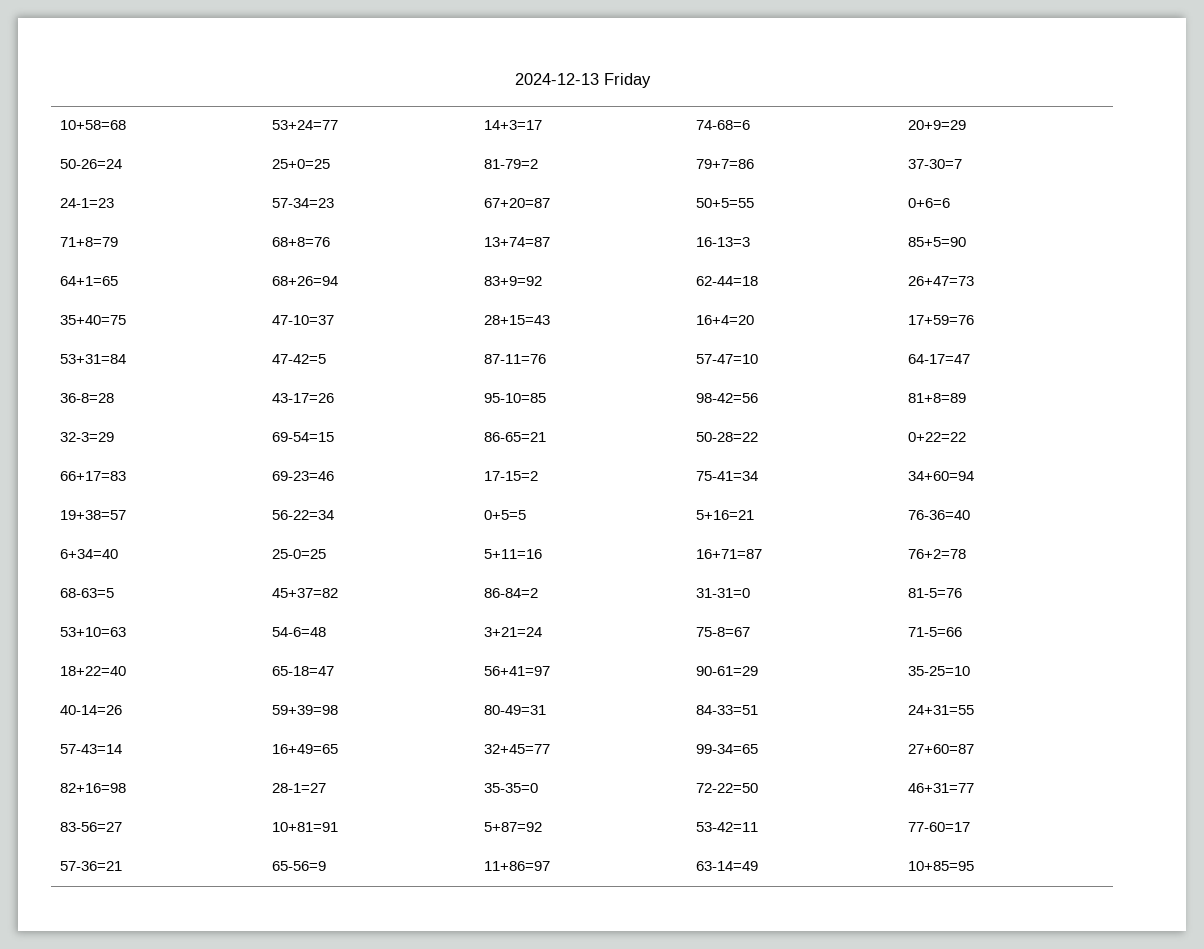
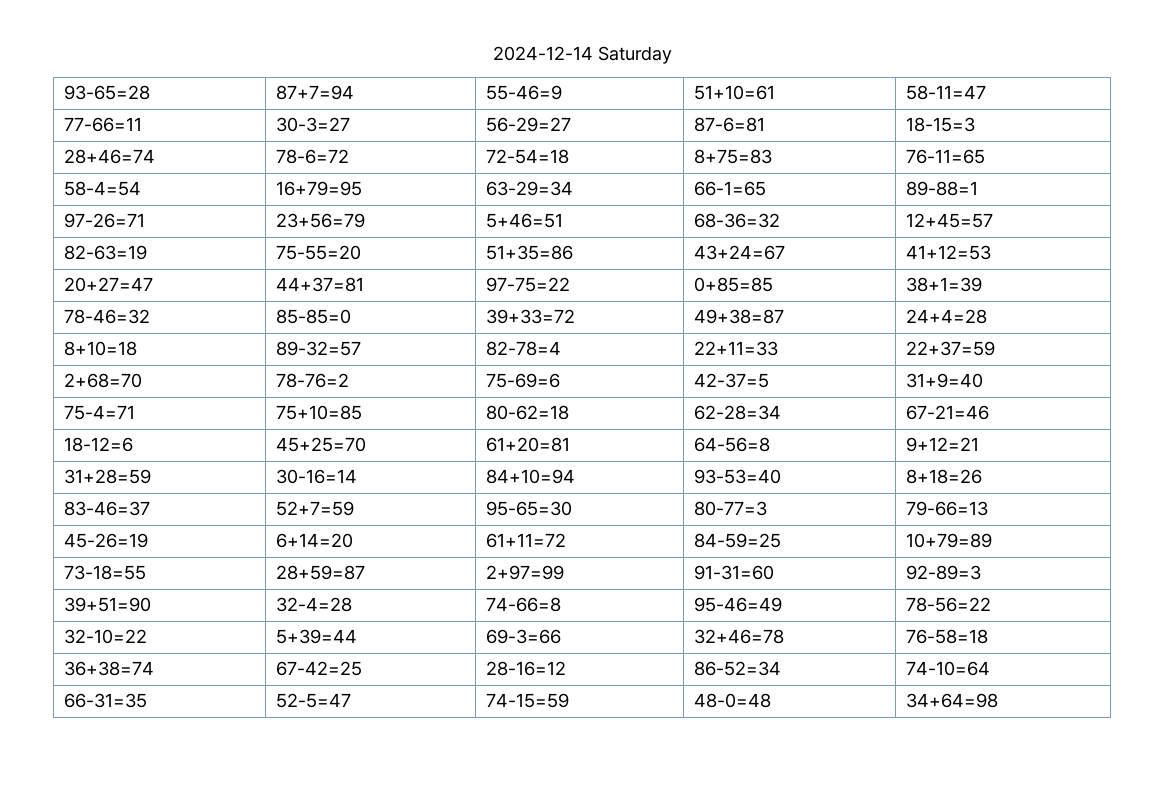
[514,73,651,88] [59,120,126,130] [271,120,338,130] [483,120,542,130] [695,120,750,130] [907,120,966,130] [59,159,122,169] [271,159,330,169] [483,159,538,169] [695,159,754,169] [907,159,962,169] [59,198,114,208] [271,198,334,208] [483,198,550,208] [695,198,754,208] [907,198,950,208] [59,237,118,247] [271,237,330,247] [483,237,550,247] [695,237,750,247] [907,237,966,247] [59,276,118,286] [271,276,338,286] [483,276,542,286] [695,276,758,286] [907,276,974,286] [59,315,126,325] [271,315,334,325] [483,315,550,325] [695,315,754,325] [907,315,974,325] [59,354,126,364] [271,354,326,364] [483,354,546,364] [695,354,758,364] [907,354,970,364] [59,393,114,403] [271,393,334,403] [483,393,546,403] [695,393,758,403] [907,393,966,403] [59,432,114,442] [271,432,334,442] [483,432,546,442] [695,432,758,442] [907,432,966,442] [59,471,126,481] [271,471,334,481] [483,471,538,481] [695,471,758,481] [907,471,974,481] [59,510,126,520] [271,510,334,520] [483,510,526,520] [695,510,754,520] [907,510,970,520] [59,549,118,559] [271,549,326,559] [483,549,542,559] [695,549,762,559] [907,549,966,559] [59,588,114,598] [271,588,338,598] [483,588,538,598] [695,588,750,598] [907,588,962,598] [59,627,126,637] [271,627,326,637] [483,627,542,637] [695,627,750,637] [907,627,962,637] [59,666,126,676] [271,666,334,676] [483,666,550,676] [695,666,758,676] [907,666,970,676] [59,705,122,715] [271,705,338,715] [483,705,546,715] [695,705,758,715] [907,705,974,715] [59,744,122,754] [271,744,338,754] [483,744,550,754] [695,744,758,754] [907,744,974,754] [59,783,126,793] [271,783,326,793] [483,783,538,793] [695,783,758,793] [907,783,974,793] [59,822,122,832] [271,822,338,832] [483,822,542,832] [695,822,758,832] [907,822,970,832] [59,861,122,871] [271,861,326,871] [483,861,550,871] [695,861,758,871] [907,861,974,871] 2024-12-13 Friday // 10+58=68 | 53+24=77 | 14+3=17 | 74-68=6 | 20+9=29 // 50-26=24 | 25+0=25 | 81-79=2 | 79+7=86 | 37-30=7 // 24-1=23 | 57-34=23 | 67+20=87 | 50+5=55 | 0+6=6 // 71+8=79 | 68+8=76 | 13+74=87 | 16-13=3 | 85+5=90 // 64+1=65 | 68+26=94 | 83+9=92 | 62-44=18 | 26+47=73 // 35+40=75 | 47-10=37 | 28+15=43 | 16+4=20 | 17+59=76 // 53+31=84 | 47-42=5 | 87-11=76 | 57-47=10 | 64-17=47 // 36-8=28 | 43-17=26 | 95-10=85 | 98-42=56 | 81+8=89 // 32-3=29 | 69-54=15 | 86-65=21 | 50-28=22 | 0+22=22 // 66+17=83 | 69-23=46 | 17-15=2 | 75-41=34 | 34+60=94 // 19+38=57 | 56-22=34 | 0+5=5 | 5+16=21 | 76-36=40 // 6+34=40 | 25-0=25 | 5+11=16 | 16+71=87 | 76+2=78 // 68-63=5 | 45+37=82 | 86-84=2 | 31-31=0 | 81-5=76 // 53+10=63 | 54-6=48 | 3+21=24 | 75-8=67 | 71-5=66 // 18+22=40 | 65-18=47 | 56+41=97 | 90-61=29 | 35-25=10 // 40-14=26 | 59+39=98 | 80-49=31 | 84-33=51 | 24+31=55 // 57-43=14 | 16+49=65 | 32+45=77 | 99-34=65 | 27+60=87 // 82+16=98 | 28-1=27 | 35-35=0 | 72-22=50 | 46+31=77 // 83-56=27 | 10+81=91 | 5+87=92 | 53-42=11 | 77-60=17 // 57-36=21 | 65-56=9 | 11+86=97 | 63-14=49 | 10+85=95 -> [492,46,672,64] [64,85,151,100] [276,85,355,100] [486,85,563,100] [694,85,776,100] [906,85,987,100] [64,117,143,132] [276,117,351,132] [486,117,572,132] [694,117,766,132] [906,117,976,132] [64,149,156,164] [276,149,350,164] [486,149,570,164] [694,149,773,164] [906,149,986,164] [64,181,142,196] [276,181,363,196] [486,181,574,196] [694,181,767,196] [906,181,979,196] [64,213,146,228] [276,213,366,228] [486,213,564,228] [694,213,781,228] [906,213,994,228] [64,245,148,260] [276,245,362,260] [486,245,574,260] [694,245,786,260] [906,245,992,260] [64,277,154,292] [276,277,365,292] [486,277,571,292] [694,277,774,292] [906,277,983,292] [64,309,151,324] [276,309,352,324] [486,309,576,324] [694,309,785,324] [906,309,988,324] [64,341,138,356] [276,341,362,356] [486,341,562,356] [694,341,779,356] [906,341,996,356] [64,373,143,388] [276,373,350,388] [486,373,561,388] [694,373,770,388] [906,373,984,388] [64,405,136,420] [276,405,363,420] [486,405,570,420] [694,405,782,420] [906,405,990,420] [64,437,134,452] [276,437,367,452] [486,437,571,452] [694,437,771,452] [906,437,980,452] [64,469,152,484] [276,469,358,484] [486,469,576,484] [694,469,782,484] [906,469,983,484] [64,501,151,516] [276,501,355,516] [486,501,573,516] [694,501,768,516] [906,501,989,516] [64,533,149,548] [276,533,354,548] [486,533,567,548] [694,533,782,548] [906,533,993,548] [64,565,147,580] [276,565,366,580] [486,565,565,580] [694,565,775,580] [906,565,982,580] [64,597,152,612] [276,597,353,612] [486,597,562,612] [694,597,783,612] [906,597,992,612] [64,629,148,644] [276,629,358,644] [486,629,562,644] [694,629,785,644] [906,629,989,644] [64,661,155,676] [276,661,363,676] [486,661,567,676] [694,661,782,676] [906,661,991,676] [64,693,148,708] [276,693,352,708] [486,693,570,708] [694,693,772,708] [906,693,999,708] 2024-12-14 Saturday // 93-65=28 | 87+7=94 | 55-46=9 | 51+10=61 | 58-11=47 // 77-66=11 | 30-3=27 | 56-29=27 | 87-6=81 | 18-15=3 // 28+46=74 | 78-6=72 | 72-54=18 | 8+75=83 | 76-11=65 // 58-4=54 | 16+79=95 | 63-29=34 | 66-1=65 | 89-88=1 // 97-26=71 | 23+56=79 | 5+46=51 | 68-36=32 | 12+45=57 // 82-63=19 | 75-55=20 | 51+35=86 | 43+24=67 | 41+12=53 // 20+27=47 | 44+37=81 | 97-75=22 | 0+85=85 | 38+1=39 // 78-46=32 | 85-85=0 | 39+33=72 | 49+38=87 | 24+4=28 // 8+10=18 | 89-32=57 | 82-78=4 | 22+11=33 | 22+37=59 // 2+68=70 | 78-76=2 | 75-69=6 | 42-37=5 | 31+9=40 // 75-4=71 | 75+10=85 | 80-62=18 | 62-28=34 | 67-21=46 // 18-12=6 | 45+25=70 | 61+20=81 | 64-56=8 | 9+12=21 // 31+28=59 | 30-16=14 | 84+10=94 | 93-53=40 | 8+18=26 // 83-46=37 | 52+7=59 | 95-65=30 | 80-77=3 | 79-66=13 // 45-26=19 | 6+14=20 | 61+11=72 | 84-59=25 | 10+79=89 // 73-18=55 | 28+59=87 | 2+97=99 | 91-31=60 | 92-89=3 // 39+51=90 | 32-4=28 | 74-66=8 | 95-46=49 | 78-56=22 // 32-10=22 | 5+39=44 | 69-3=66 | 32+46=78 | 76-58=18 // 36+38=74 | 67-42=25 | 28-16=12 | 86-52=34 | 74-10=64 // 66-31=35 | 52-5=47 | 74-15=59 | 48-0=48 | 34+64=98

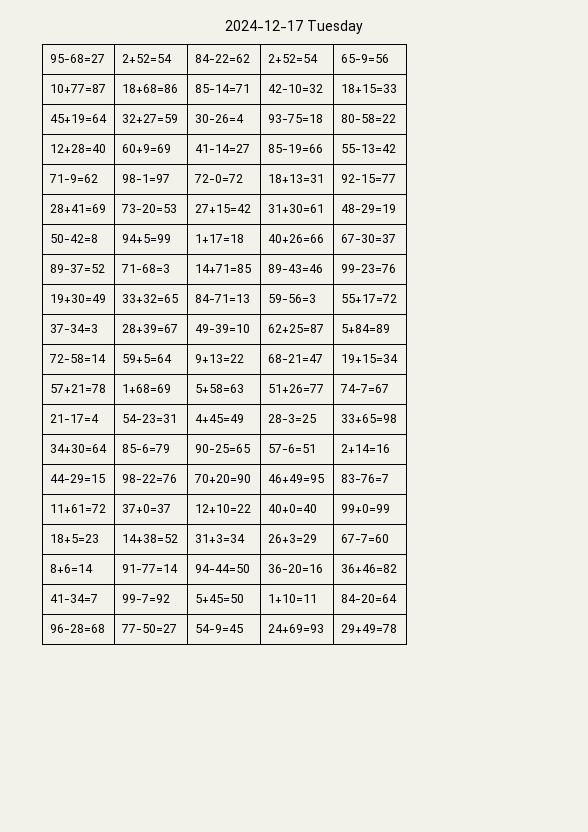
[492,46,672,64] [64,85,151,100] [276,85,355,100] [486,85,563,100] [694,85,776,100] [906,85,987,100] [64,117,143,132] [276,117,351,132] [486,117,572,132] [694,117,766,132] [906,117,976,132] [64,149,156,164] [276,149,350,164] [486,149,570,164] [694,149,773,164] [906,149,986,164] [64,181,142,196] [276,181,363,196] [486,181,574,196] [694,181,767,196] [906,181,979,196] [64,213,146,228] [276,213,366,228] [486,213,564,228] [694,213,781,228] [906,213,994,228] [64,245,148,260] [276,245,362,260] [486,245,574,260] [694,245,786,260] [906,245,992,260] [64,277,154,292] [276,277,365,292] [486,277,571,292] [694,277,774,292] [906,277,983,292] [64,309,151,324] [276,309,352,324] [486,309,576,324] [694,309,785,324] [906,309,988,324] [64,341,138,356] [276,341,362,356] [486,341,562,356] [694,341,779,356] [906,341,996,356] [64,373,143,388] [276,373,350,388] [486,373,561,388] [694,373,770,388] [906,373,984,388] [64,405,136,420] [276,405,363,420] [486,405,570,420] [694,405,782,420] [906,405,990,420] [64,437,134,452] [276,437,367,452] [486,437,571,452] [694,437,771,452] [906,437,980,452] [64,469,152,484] [276,469,358,484] [486,469,576,484] [694,469,782,484] [906,469,983,484] [64,501,151,516] [276,501,355,516] [486,501,573,516] [694,501,768,516] [906,501,989,516] [64,533,149,548] [276,533,354,548] [486,533,567,548] [694,533,782,548] [906,533,993,548] [64,565,147,580] [276,565,366,580] [486,565,565,580] [694,565,775,580] [906,565,982,580] [64,597,152,612] [276,597,353,612] [486,597,562,612] [694,597,783,612] [906,597,992,612] [64,629,148,644] [276,629,358,644] [486,629,562,644] [694,629,785,644] [906,629,989,644] [64,661,155,676] [276,661,363,676] [486,661,567,676] [694,661,782,676] [906,661,991,676] [64,693,148,708] [276,693,352,708] [486,693,570,708] [694,693,772,708] [906,693,999,708] 2024-12-14 Saturday // 93-65=28 | 87+7=94 | 55-46=9 | 51+10=61 | 58-11=47 // 77-66=11 | 30-3=27 | 56-29=27 | 87-6=81 | 18-15=3 // 28+46=74 | 78-6=72 | 72-54=18 | 8+75=83 | 76-11=65 // 58-4=54 | 16+79=95 | 63-29=34 | 66-1=65 | 89-88=1 // 97-26=71 | 23+56=79 | 5+46=51 | 68-36=32 | 12+45=57 // 82-63=19 | 75-55=20 | 51+35=86 | 43+24=67 | 41+12=53 // 20+27=47 | 44+37=81 | 97-75=22 | 0+85=85 | 38+1=39 // 78-46=32 | 85-85=0 | 39+33=72 | 49+38=87 | 24+4=28 // 8+10=18 | 89-32=57 | 82-78=4 | 22+11=33 | 22+37=59 // 2+68=70 | 78-76=2 | 75-69=6 | 42-37=5 | 31+9=40 // 75-4=71 | 75+10=85 | 80-62=18 | 62-28=34 | 67-21=46 // 18-12=6 | 45+25=70 | 61+20=81 | 64-56=8 | 9+12=21 // 31+28=59 | 30-16=14 | 84+10=94 | 93-53=40 | 8+18=26 // 83-46=37 | 52+7=59 | 95-65=30 | 80-77=3 | 79-66=13 // 45-26=19 | 6+14=20 | 61+11=72 | 84-59=25 | 10+79=89 // 73-18=55 | 28+59=87 | 2+97=99 | 91-31=60 | 92-89=3 // 39+51=90 | 32-4=28 | 74-66=8 | 95-46=49 | 78-56=22 // 32-10=22 | 5+39=44 | 69-3=66 | 32+46=78 | 76-58=18 // 36+38=74 | 67-42=25 | 28-16=12 | 86-52=34 | 74-10=64 // 66-31=35 | 52-5=47 | 74-15=59 | 48-0=48 | 34+64=98 -> [225,20,363,34] [49,54,105,63] [121,54,172,63] [194,54,250,63] [267,54,318,63] [340,54,389,63] [49,84,106,93] [121,84,178,93] [194,84,250,93] [267,84,323,93] [340,84,397,93] [49,114,107,123] [121,114,178,123] [194,114,244,123] [267,114,323,123] [340,114,396,123] [49,144,106,153] [121,144,171,153] [194,144,250,153] [267,144,323,153] [340,144,396,153] [48,174,98,183] [121,174,170,183] [193,174,243,183] [267,174,324,183] [340,174,396,183] [49,204,106,213] [120,204,177,213] [194,204,251,213] [267,204,324,213] [340,204,396,213] [49,234,98,243] [121,234,171,243] [194,234,244,243] [267,234,324,243] [340,234,396,243] [49,264,105,273] [120,264,170,273] [194,264,251,273] [267,264,323,273] [340,264,396,273] [49,294,106,303] [121,294,178,303] [194,294,250,303] [267,294,316,303] [340,294,397,303] [49,324,98,333] [121,324,178,333] [194,324,250,333] [267,324,324,333] [340,324,390,333] [48,354,106,363] [121,354,172,363] [194,354,244,363] [267,354,323,363] [340,354,398,363] [49,384,106,393] [121,384,171,393] [194,384,244,393] [267,384,324,393] [339,384,389,393] [49,414,99,423] [121,414,177,423] [194,414,244,423] [267,414,316,423] [340,414,397,423] [49,444,107,453] [121,444,170,453] [194,444,250,453] [267,444,316,453] [340,444,390,453] [49,474,105,483] [121,474,177,483] [193,474,251,483] [267,474,324,483] [340,474,389,483] [49,504,106,513] [121,504,171,513] [194,504,251,513] [267,504,317,513] [340,504,390,513] [49,534,99,543] [121,534,178,543] [194,534,245,543] [267,534,317,543] [340,534,389,543] [49,564,93,573] [121,564,178,573] [194,564,250,573] [267,564,323,573] [340,564,397,573] [49,594,98,603] [121,594,170,603] [194,594,244,603] [267,594,317,603] [340,594,397,603] [49,624,105,633] [120,624,177,633] [194,624,243,633] [267,624,324,633] [340,624,397,633] 2024-12-17 Tuesday // 95-68=27 | 2+52=54 | 84-22=62 | 2+52=54 | 65-9=56 // 10+77=87 | 18+68=86 | 85-14=71 | 42-10=32 | 18+15=33 // 45+19=64 | 32+27=59 | 30-26=4 | 93-75=18 | 80-58=22 // 12+28=40 | 60+9=69 | 41-14=27 | 85-19=66 | 55-13=42 // 71-9=62 | 98-1=97 | 72-0=72 | 18+13=31 | 92-15=77 // 28+41=69 | 73-20=53 | 27+15=42 | 31+30=61 | 48-29=19 // 50-42=8 | 94+5=99 | 1+17=18 | 40+26=66 | 67-30=37 // 89-37=52 | 71-68=3 | 14+71=85 | 89-43=46 | 99-23=76 // 19+30=49 | 33+32=65 | 84-71=13 | 59-56=3 | 55+17=72 // 37-34=3 | 28+39=67 | 49-39=10 | 62+25=87 | 5+84=89 // 72-58=14 | 59+5=64 | 9+13=22 | 68-21=47 | 19+15=34 // 57+21=78 | 1+68=69 | 5+58=63 | 51+26=77 | 74-7=67 // 21-17=4 | 54-23=31 | 4+45=49 | 28-3=25 | 33+65=98 // 34+30=64 | 85-6=79 | 90-25=65 | 57-6=51 | 2+14=16 // 44-29=15 | 98-22=76 | 70+20=90 | 46+49=95 | 83-76=7 // 11+61=72 | 37+0=37 | 12+10=22 | 40+0=40 | 99+0=99 // 18+5=23 | 14+38=52 | 31+3=34 | 26+3=29 | 67-7=60 // 8+6=14 | 91-77=14 | 94-44=50 | 36-20=16 | 36+46=82 // 41-34=7 | 99-7=92 | 5+45=50 | 1+10=11 | 84-20=64 // 96-28=68 | 77-50=27 | 54-9=45 | 24+69=93 | 29+49=78

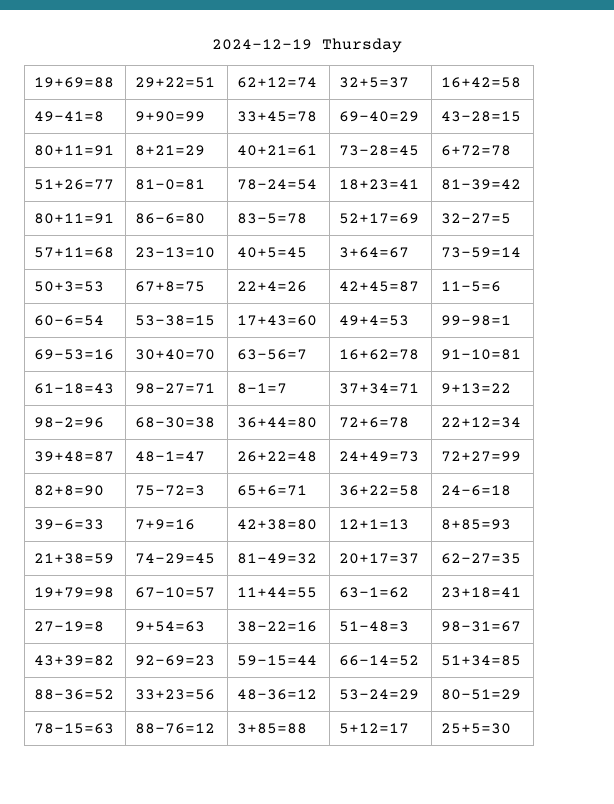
[225,20,363,34] [49,54,105,63] [121,54,172,63] [194,54,250,63] [267,54,318,63] [340,54,389,63] [49,84,106,93] [121,84,178,93] [194,84,250,93] [267,84,323,93] [340,84,397,93] [49,114,107,123] [121,114,178,123] [194,114,244,123] [267,114,323,123] [340,114,396,123] [49,144,106,153] [121,144,171,153] [194,144,250,153] [267,144,323,153] [340,144,396,153] [48,174,98,183] [121,174,170,183] [193,174,243,183] [267,174,324,183] [340,174,396,183] [49,204,106,213] [120,204,177,213] [194,204,251,213] [267,204,324,213] [340,204,396,213] [49,234,98,243] [121,234,171,243] [194,234,244,243] [267,234,324,243] [340,234,396,243] [49,264,105,273] [120,264,170,273] [194,264,251,273] [267,264,323,273] [340,264,396,273] [49,294,106,303] [121,294,178,303] [194,294,250,303] [267,294,316,303] [340,294,397,303] [49,324,98,333] [121,324,178,333] [194,324,250,333] [267,324,324,333] [340,324,390,333] [48,354,106,363] [121,354,172,363] [194,354,244,363] [267,354,323,363] [340,354,398,363] [49,384,106,393] [121,384,171,393] [194,384,244,393] [267,384,324,393] [339,384,389,393] [49,414,99,423] [121,414,177,423] [194,414,244,423] [267,414,316,423] [340,414,397,423] [49,444,107,453] [121,444,170,453] [194,444,250,453] [267,444,316,453] [340,444,390,453] [49,474,105,483] [121,474,177,483] [193,474,251,483] [267,474,324,483] [340,474,389,483] [49,504,106,513] [121,504,171,513] [194,504,251,513] [267,504,317,513] [340,504,390,513] [49,534,99,543] [121,534,178,543] [194,534,245,543] [267,534,317,543] [340,534,389,543] [49,564,93,573] [121,564,178,573] [194,564,250,573] [267,564,323,573] [340,564,397,573] [49,594,98,603] [121,594,170,603] [194,594,244,603] [267,594,317,603] [340,594,397,603] [49,624,105,633] [120,624,177,633] [194,624,243,633] [267,624,324,633] [340,624,397,633] 2024-12-17 Tuesday // 95-68=27 | 2+52=54 | 84-22=62 | 2+52=54 | 65-9=56 // 10+77=87 | 18+68=86 | 85-14=71 | 42-10=32 | 18+15=33 // 45+19=64 | 32+27=59 | 30-26=4 | 93-75=18 | 80-58=22 // 12+28=40 | 60+9=69 | 41-14=27 | 85-19=66 | 55-13=42 // 71-9=62 | 98-1=97 | 72-0=72 | 18+13=31 | 92-15=77 // 28+41=69 | 73-20=53 | 27+15=42 | 31+30=61 | 48-29=19 // 50-42=8 | 94+5=99 | 1+17=18 | 40+26=66 | 67-30=37 // 89-37=52 | 71-68=3 | 14+71=85 | 89-43=46 | 99-23=76 // 19+30=49 | 33+32=65 | 84-71=13 | 59-56=3 | 55+17=72 // 37-34=3 | 28+39=67 | 49-39=10 | 62+25=87 | 5+84=89 // 72-58=14 | 59+5=64 | 9+13=22 | 68-21=47 | 19+15=34 // 57+21=78 | 1+68=69 | 5+58=63 | 51+26=77 | 74-7=67 // 21-17=4 | 54-23=31 | 4+45=49 | 28-3=25 | 33+65=98 // 34+30=64 | 85-6=79 | 90-25=65 | 57-6=51 | 2+14=16 // 44-29=15 | 98-22=76 | 70+20=90 | 46+49=95 | 83-76=7 // 11+61=72 | 37+0=37 | 12+10=22 | 40+0=40 | 99+0=99 // 18+5=23 | 14+38=52 | 31+3=34 | 26+3=29 | 67-7=60 // 8+6=14 | 91-77=14 | 94-44=50 | 36-20=16 | 36+46=82 // 41-34=7 | 99-7=92 | 5+45=50 | 1+10=11 | 84-20=64 // 96-28=68 | 77-50=27 | 54-9=45 | 24+69=93 | 29+49=78 -> [212,38,402,53] [34,77,115,88] [135,77,216,88] [237,77,318,88] [339,77,410,88] [441,77,522,88] [34,111,105,122] [135,111,206,122] [237,111,318,122] [339,111,420,122] [441,111,522,122] [34,145,115,156] [135,145,206,156] [237,145,318,156] [339,145,420,156] [441,145,512,156] [34,179,115,190] [135,179,206,190] [237,179,318,190] [339,179,420,190] [441,179,522,190] [34,213,115,224] [135,213,206,224] [237,213,308,224] [339,213,420,224] [441,213,512,224] [34,247,115,258] [135,247,216,258] [237,247,308,258] [339,247,410,258] [441,247,522,258] [34,281,105,292] [135,281,206,292] [237,281,308,292] [339,281,420,292] [441,281,502,292] [34,315,105,326] [135,315,216,326] [237,315,318,326] [339,315,410,326] [441,315,512,326] [34,349,115,360] [135,349,216,360] [237,349,308,360] [339,349,420,360] [441,349,522,360] [34,383,115,394] [135,383,216,394] [237,383,288,394] [339,383,420,394] [441,383,512,394] [34,417,105,428] [135,417,216,428] [237,417,318,428] [339,417,410,428] [441,417,522,428] [34,451,115,462] [135,451,206,462] [237,451,318,462] [339,451,420,462] [441,451,522,462] [34,485,105,496] [135,485,206,496] [237,485,308,496] [339,485,420,496] [441,485,512,496] [34,519,105,530] [135,519,196,530] [237,519,318,530] [339,519,410,530] [441,519,512,530] [34,553,115,564] [135,553,216,564] [237,553,318,564] [339,553,420,564] [441,553,522,564] [34,587,115,598] [135,587,216,598] [237,587,318,598] [339,587,410,598] [441,587,522,598] [34,621,105,632] [135,621,206,632] [237,621,318,632] [339,621,410,632] [441,621,522,632] [34,655,115,666] [135,655,216,666] [237,655,318,666] [339,655,420,666] [441,655,522,666] [34,689,115,700] [135,689,216,700] [237,689,318,700] [339,689,420,700] [441,689,522,700] [34,723,115,734] [135,723,216,734] [237,723,308,734] [339,723,410,734] [441,723,512,734] 2024-12-19 Thursday // 19+69=88 | 29+22=51 | 62+12=74 | 32+5=37 | 16+42=58 // 49-41=8 | 9+90=99 | 33+45=78 | 69-40=29 | 43-28=15 // 80+11=91 | 8+21=29 | 40+21=61 | 73-28=45 | 6+72=78 // 51+26=77 | 81-0=81 | 78-24=54 | 18+23=41 | 81-39=42 // 80+11=91 | 86-6=80 | 83-5=78 | 52+17=69 | 32-27=5 // 57+11=68 | 23-13=10 | 40+5=45 | 3+64=67 | 73-59=14 // 50+3=53 | 67+8=75 | 22+4=26 | 42+45=87 | 11-5=6 // 60-6=54 | 53-38=15 | 17+43=60 | 49+4=53 | 99-98=1 // 69-53=16 | 30+40=70 | 63-56=7 | 16+62=78 | 91-10=81 // 61-18=43 | 98-27=71 | 8-1=7 | 37+34=71 | 9+13=22 // 98-2=96 | 68-30=38 | 36+44=80 | 72+6=78 | 22+12=34 // 39+48=87 | 48-1=47 | 26+22=48 | 24+49=73 | 72+27=99 // 82+8=90 | 75-72=3 | 65+6=71 | 36+22=58 | 24-6=18 // 39-6=33 | 7+9=16 | 42+38=80 | 12+1=13 | 8+85=93 // 21+38=59 | 74-29=45 | 81-49=32 | 20+17=37 | 62-27=35 // 19+79=98 | 67-10=57 | 11+44=55 | 63-1=62 | 23+18=41 // 27-19=8 | 9+54=63 | 38-22=16 | 51-48=3 | 98-31=67 // 43+39=82 | 92-69=23 | 59-15=44 | 66-14=52 | 51+34=85 // 88-36=52 | 33+23=56 | 48-36=12 | 53-24=29 | 80-51=29 // 78-15=63 | 88-76=12 | 3+85=88 | 5+12=17 | 25+5=30

